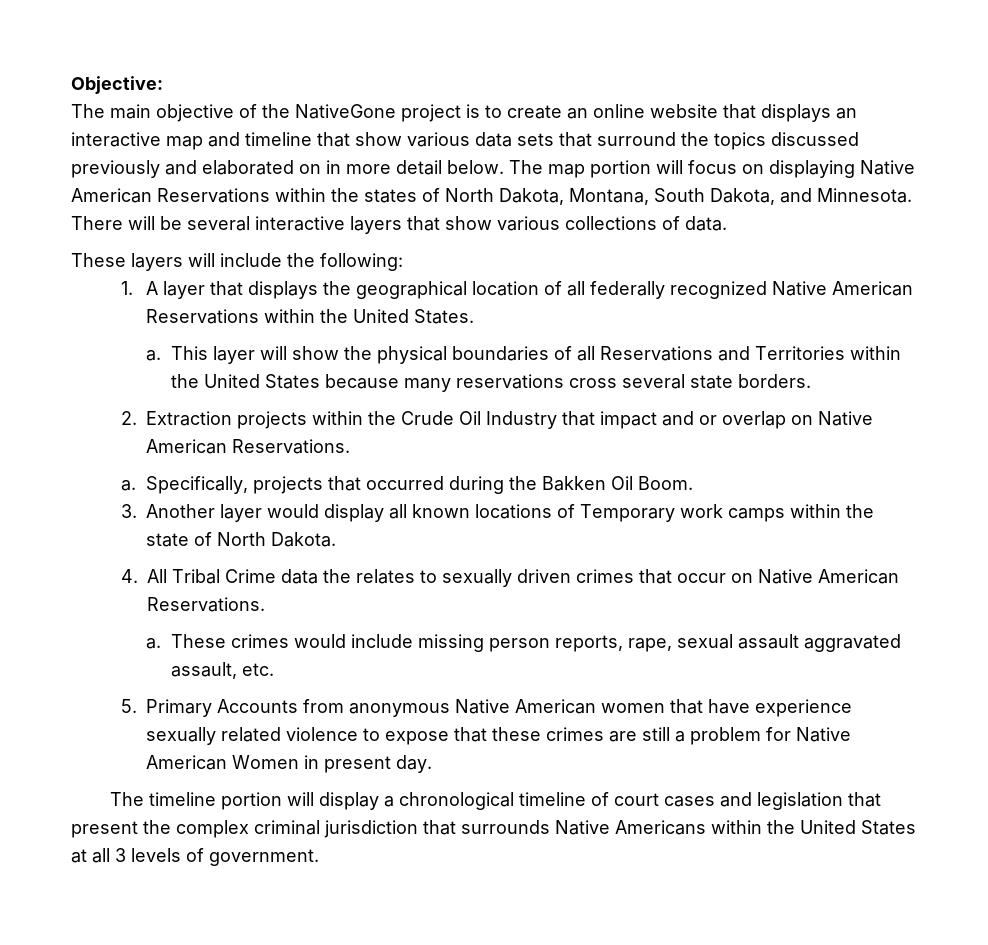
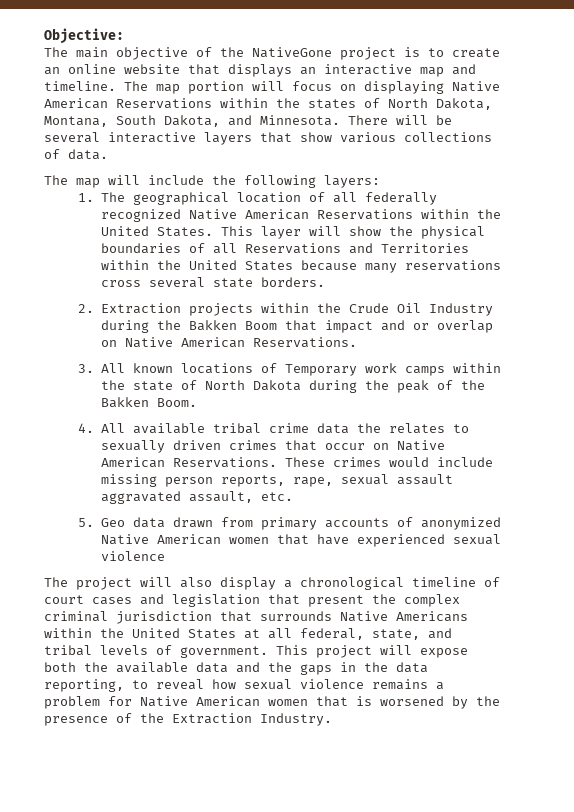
[245,132,859,150] [71,160,504,178] timeline that show various data sets that surround the topics discussed previously and elaborated on in more detail below. -> [44,81,116,91] timeline.
[71,253,183,271] These layers -> [44,175,100,188] The map
[320,253,403,271] following: -> [244,175,380,188] following layers:
[146,281,352,299] A layer that displays the -> [100,192,125,202] The
[146,350,162,361] // a. -> (213, 232) none
(558, 420) none -> [100,320,277,333] during the Bakken Boom
[121,476,694,494] [121,504,408,522] a. Specifically, projects that occurred during the Bakken Oil Boom. // 3. Another layer would display all -> [78,363,125,373] 3. All
[271,532,337,547] Dakota. -> [252,380,485,393] [100,397,197,408] Dakota during the peak of the Bakken Boom.
[172,569,277,584] Tribal Crime -> [132,423,309,434] available tribal crime
[146,638,162,649] // a. -> (277, 462) none
[146,699,451,717] Primary Accounts from anonymous -> [100,517,501,530] Geo data drawn from primary accounts of anonymized
[755,699,853,717] [146,727,852,745] [146,755,433,773] [110,792,315,810] experience sexually related violence to expose that these crimes are still a problem for Native American Women in present day. // The timeline portion will -> [356,534,501,547] [100,551,165,561] [44,577,212,590] experienced sexual violence // The project will also
[115,848,319,866] 3 levels of government. -> [300,628,452,640] [44,645,468,658] [44,662,428,675] [44,679,444,692] [44,696,500,709] [44,713,332,726] federal, state, and tribal levels of government. This project will expose both the available data and the gaps in the data reporting, to reveal how sexual violence remains a problem for Native American women that is worsened by the presence of the Extraction Industry.

